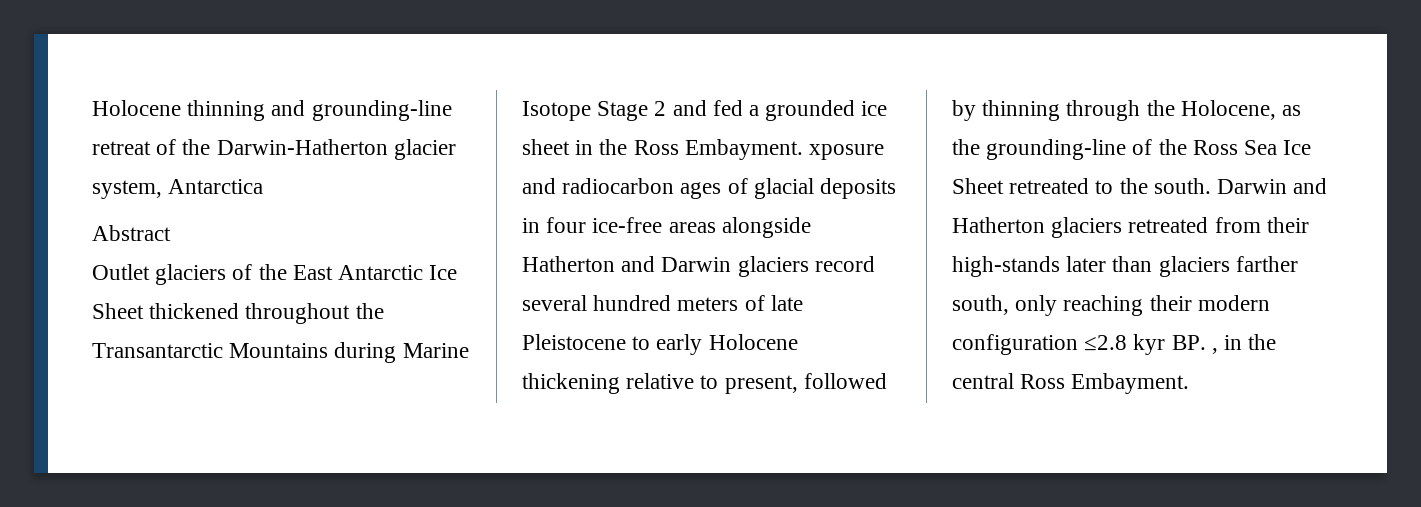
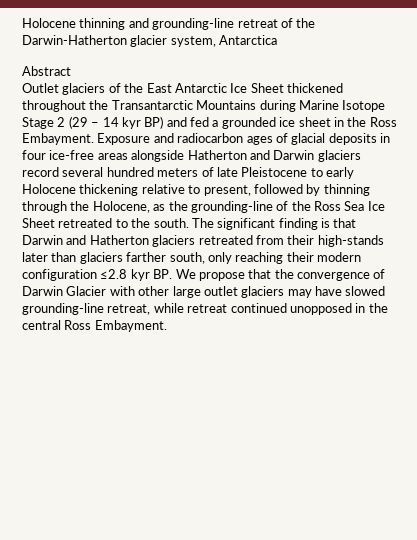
(667, 108) none -> [68,116,164,129] (29 – 14 kyr BP)
[809,144,885,160] xposure -> [97,133,151,145] Exposure
(1211, 186) none -> [191,218,357,230] The significant finding is that
[1211,348,1218,354] , -> [175,269,386,281] [22,286,386,298] [22,303,352,315] We propose that the convergence of Darwin Glacier with other large outlet glaciers may have slowed grounding-line retreat, while retreat continued unopposed

